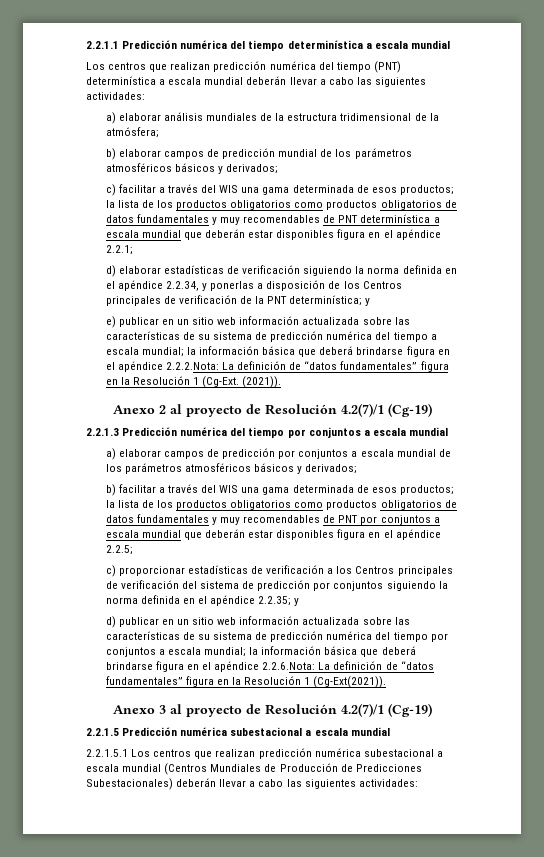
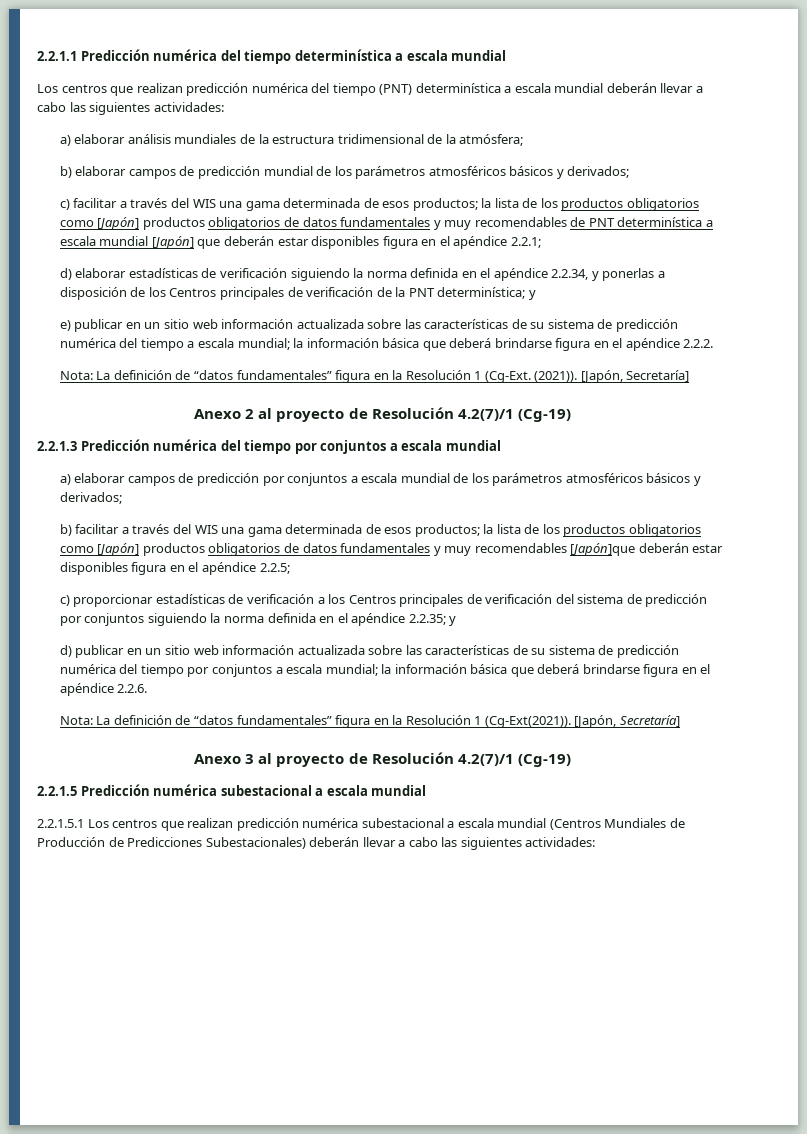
(324, 205) none -> [97,217,140,230] [Japón]
(181, 234) none -> [151,236,194,249] [Japón]
[165,362,219,370] 2.2.2.Nota: -> [683,339,714,348] [59,371,93,380] 2.2.2. // Nota:
(282, 382) none -> [580,370,690,383] [Japón, Secretaría]
[326,500,457,510] [105,514,440,525] [105,530,202,540] productos obligatorios de datos fundamentales y muy recomendables de PNT por conjuntos a escala mundial que -> [97,543,636,556] [Japón] productos obligatorios de datos fundamentales y muy recomendables [Japón]que
[262,662,316,670] 2.2.6.Nota: -> [117,684,148,693] [59,716,93,725] 2.2.6. // Nota:
(387, 682) none -> [574,715,680,728] [Japón, Secretaría]

